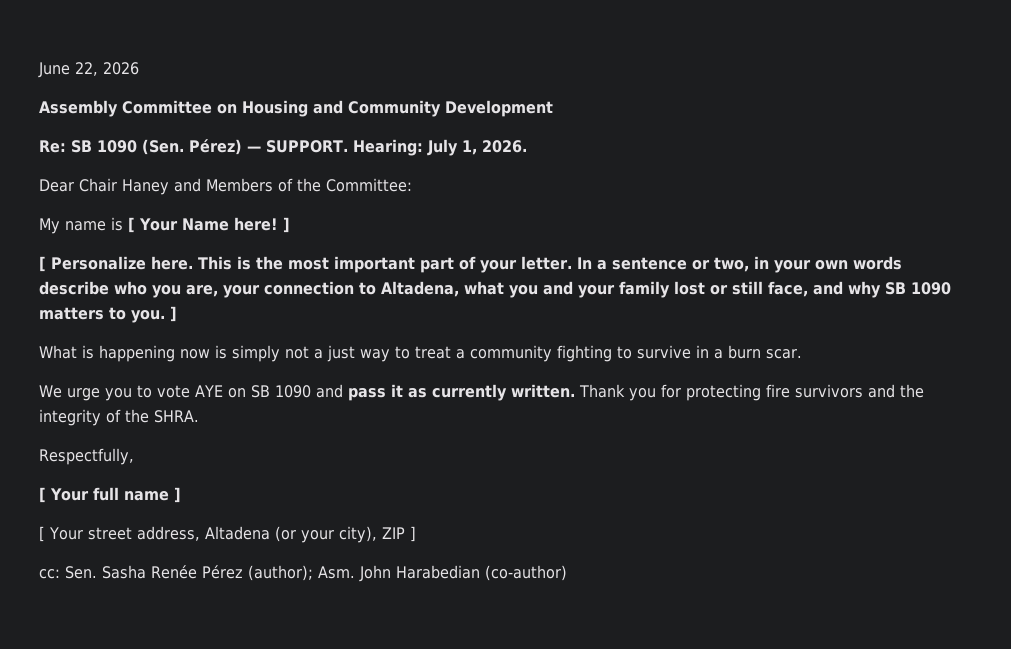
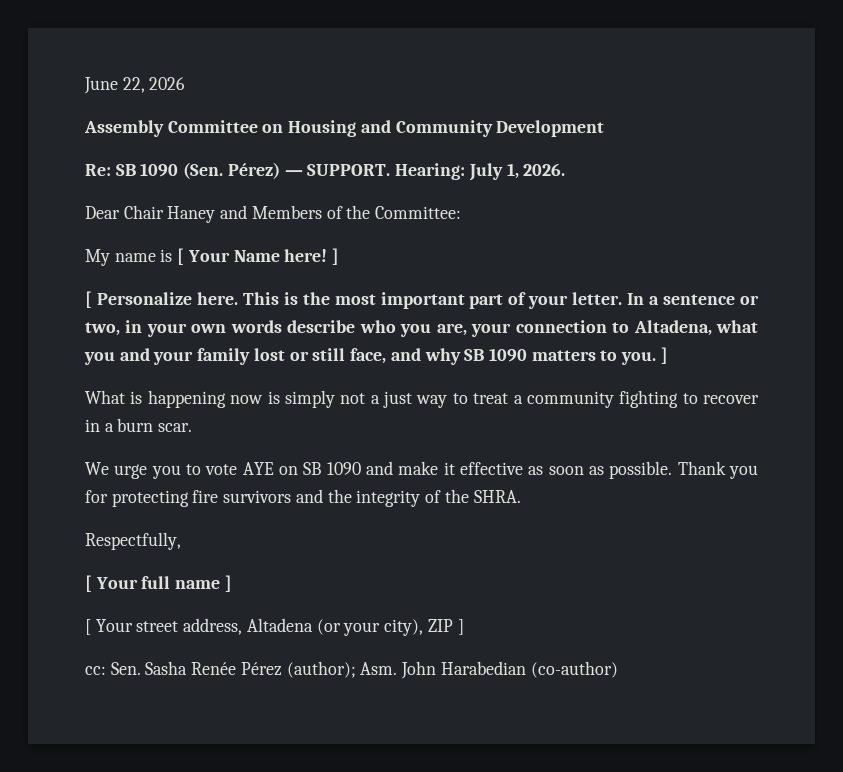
[637,345,691,359] survive -> [703,395,759,404] recover
[347,384,575,401] pass it as currently written. -> [398,461,673,479] make it effective as soon as possible.

